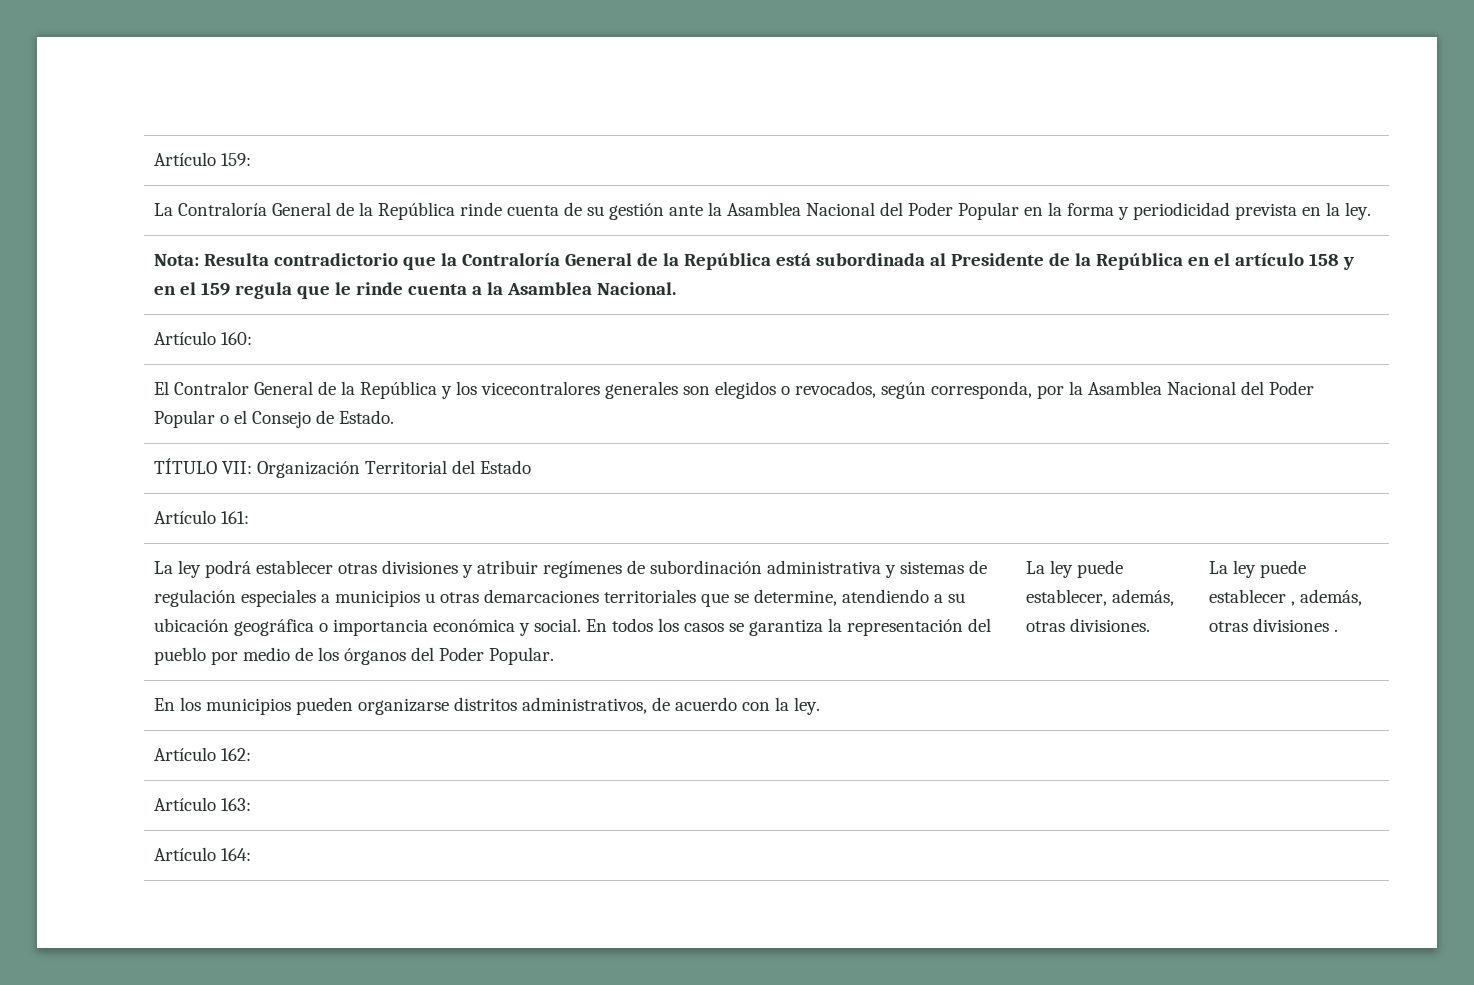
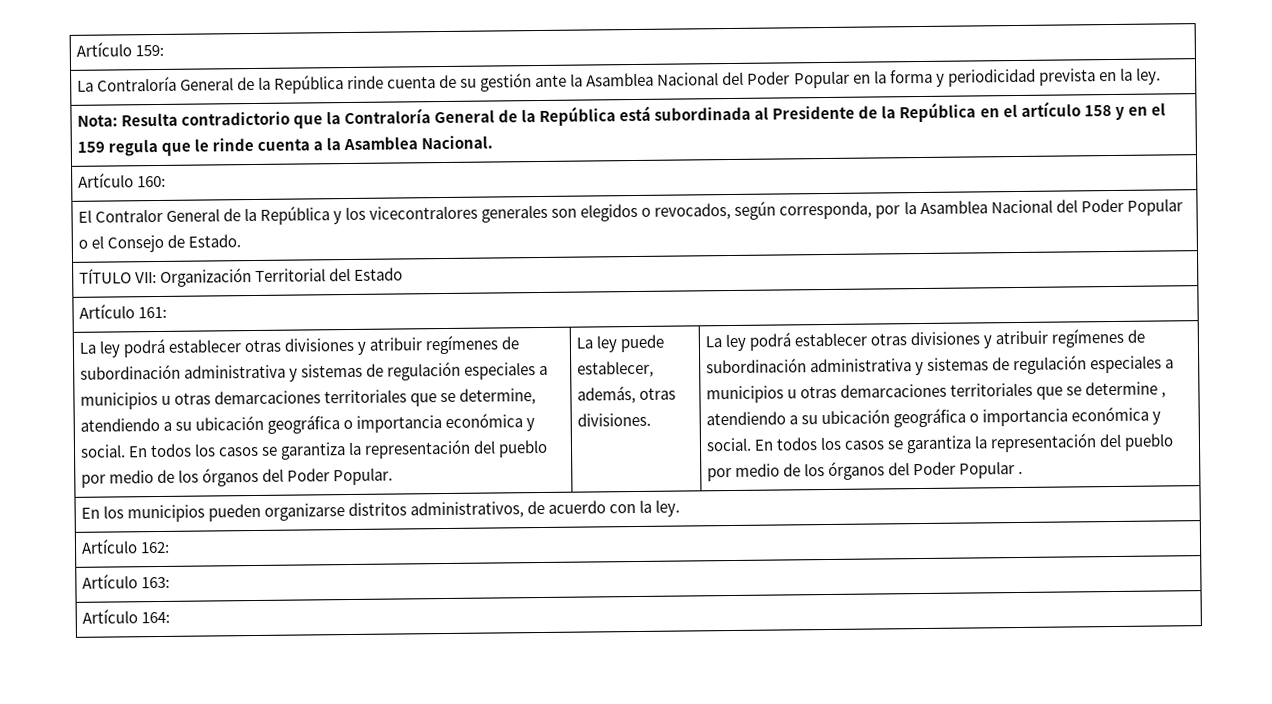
[1259,560,1306,578] [1208,589,1362,606] [1208,618,1329,632] puede establecer , además, otras divisiones -> [748,328,1146,351] [705,355,1175,376] [705,381,1167,404] [705,406,1162,428] [705,433,1175,454] [706,461,1016,482] podrá establecer otras divisiones y atribuir regímenes de subordinación administrativa y sistemas de regulación especiales a municipios u otras demarcaciones territoriales que se determine , atendiendo a su ubicación geográfica o importancia económica y social. En todos los casos se garantiza la representación del pueblo por medio de los órganos del Poder Popular

